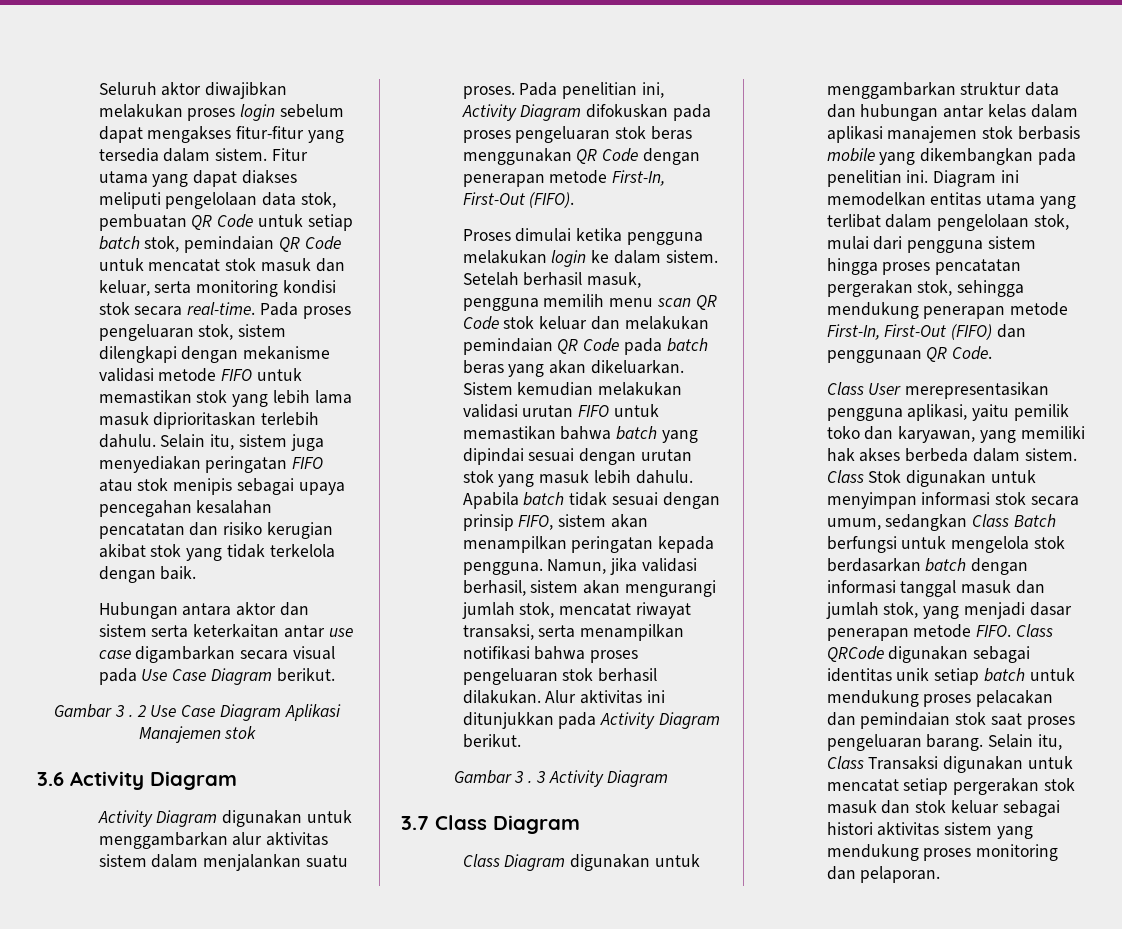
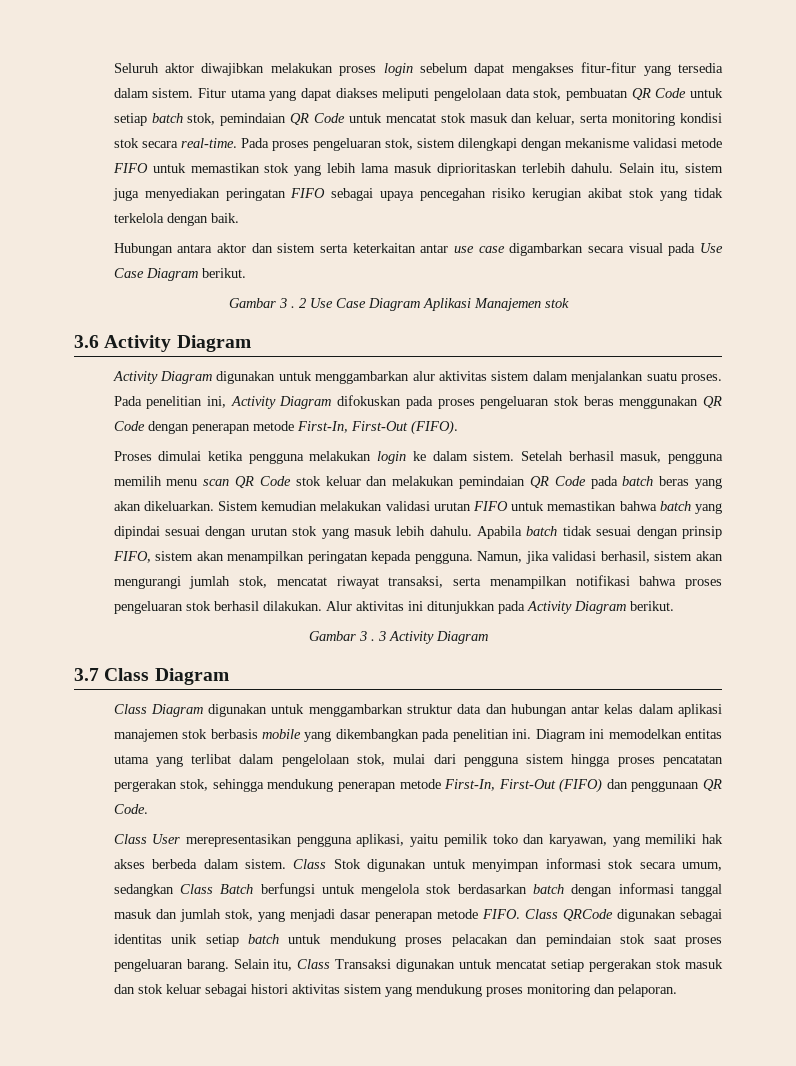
[98,478,345,495] [98,500,273,517] [98,522,219,539] atau stok menipis sebagai upaya pencegahan kesalahan pencatatan dan -> [331,188,487,201] sebagai upaya pencegahan

